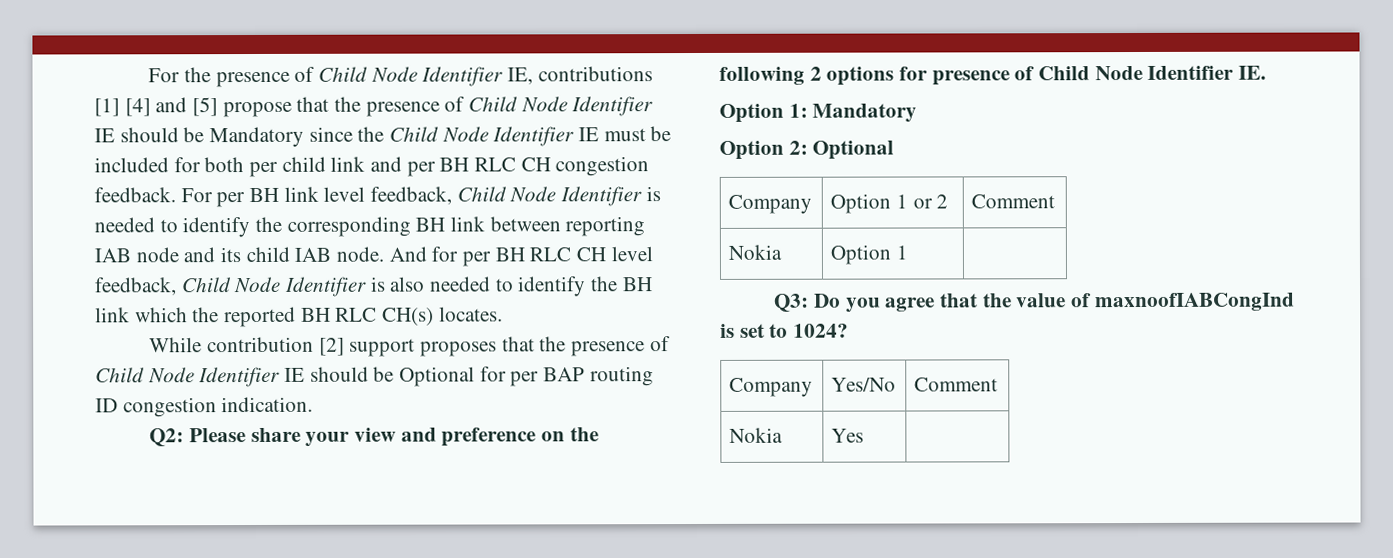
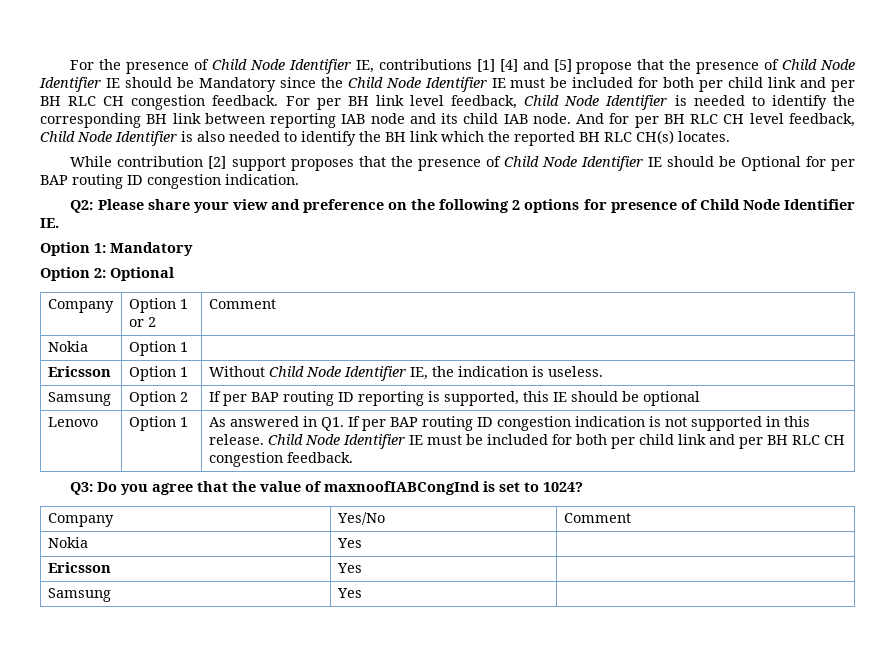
(908, 252) none -> [47,366,111,377] [128,366,188,381] [208,366,603,381] [47,392,111,406] [128,391,188,406] [208,391,700,406] [47,417,98,427] [128,416,188,431] [208,416,810,431] [208,434,845,449] [208,452,353,467] // Ericsson | Option 1 | Without Child Node Identifier IE, the indication is useless. // Samsung | Option 2 | If per BAP routing ID reporting is supported, this IE should be optional // Lenovo | Option 1 | As answered in Q1. If per BAP routing ID congestion indication is not supported in this release. Child Node Identifier IE must be included for both per child link and per BH RLC CH congestion feedback.
(865, 435) none -> [47,562,111,573] [336,563,362,573] [47,588,111,602] [336,588,362,598] // Ericsson | Yes | // Samsung | Yes |

